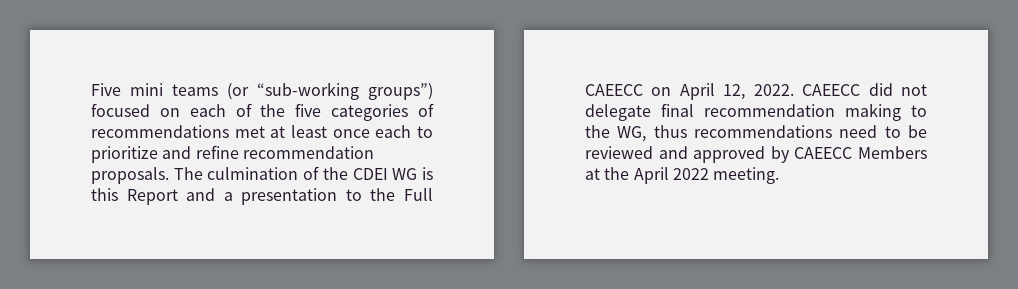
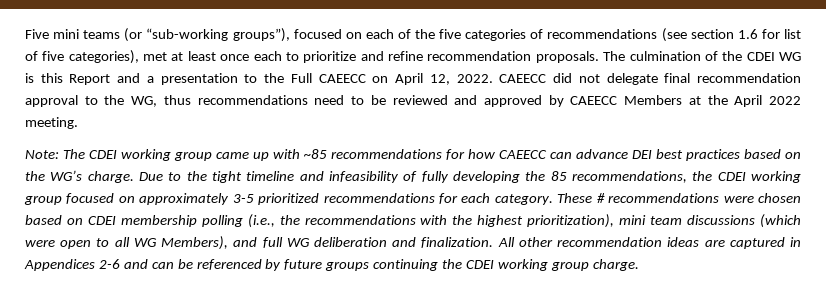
[368,83,433,100] groups”) -> [232,28,290,42] groups”),
(229, 131) none -> [661,28,801,42] [25,50,139,64] (see section 1.6 for list of five categories),
[845,103,901,121] making -> [25,95,78,107] approval
(780, 175) none -> [25,149,801,161] [25,170,802,183] [24,193,802,205] [25,214,801,228] [25,236,801,250] [24,259,639,271] // Note: The CDEI working group came up with ~85 recommendations for how CAEECC can advance DEI best practices based on the WG’s charge. Due to the tight timeline and infeasibility of fully developing the 85 recommendations, the CDEI working group focused on approximately 3-5 prioritized recommendations for each category. These # recommendations were chosen based on CDEI membership polling (i.e., the recommendations with the highest prioritization), mini team discussions (which were open to all WG Members), and full WG deliberation and finalization. All other recommendation ideas are captured in Appendices 2-6 and can be referenced by future groups continuing the CDEI working group charge.

